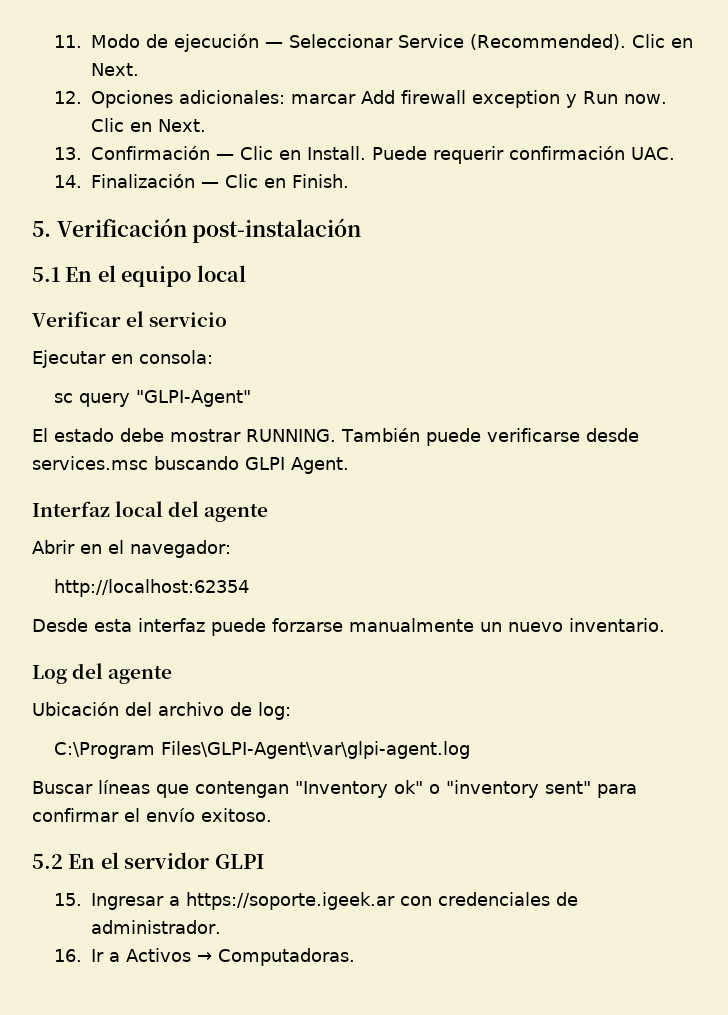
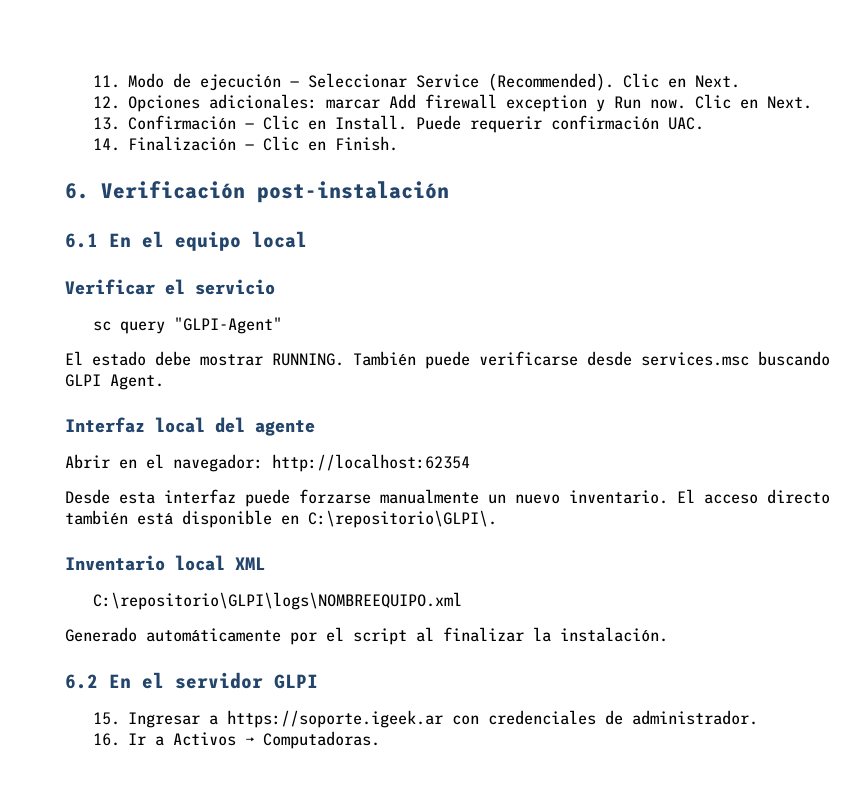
[32,221,51,237] 5. -> [65,183,89,199] 6.
[32,267,60,282] 5.1 -> [65,233,98,248] 6.1
[32,350,213,368] // Ejecutar en consola: -> (275, 287) none
(231, 549) // -> (263, 463) none
[32,663,173,684] [32,702,291,720] [54,741,471,759] [32,780,637,798] [32,808,272,822] [32,854,63,869] // Log del agente // Ubicación del archivo de log: // C:\Program Files\GLPI-Agent\var\glpi-agent.log // Buscar líneas que contengan "Inventory ok" o "inventory sent" para confirmar el envío exitoso. // 5.2 -> [677,489,830,504] [65,510,497,528] [65,555,265,571] [92,592,462,610] [65,627,668,645] [65,674,98,689] El acceso directo también está disponible en C:\repositorio\GLPI\. // Inventario local XML // C:\repositorio\GLPI\logs\NOMBREEQUIPO.xml // Generado automáticamente por el script al finalizar la instalación. // 6.2

